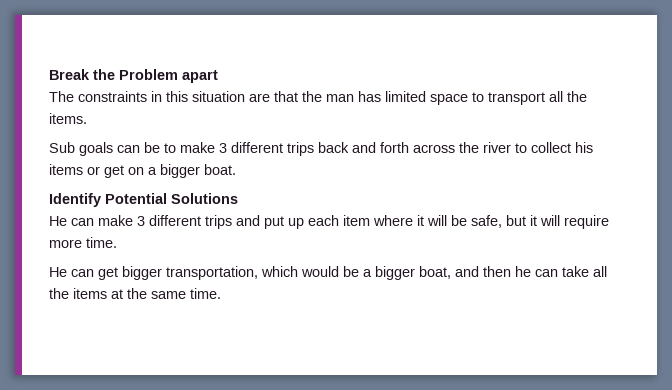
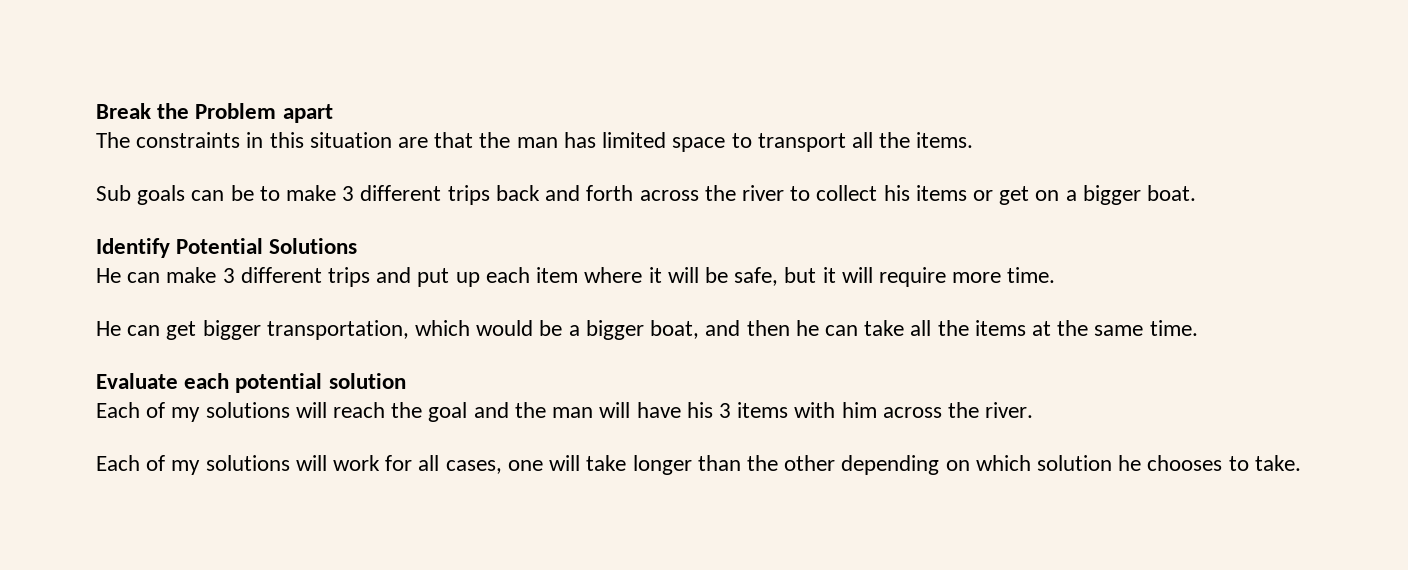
(221, 293) none -> [96,373,406,393] [96,402,1034,422] [96,455,1301,475] // Evaluate each potential solution // Each of my solutions will reach the goal and the man will have his 3 items with him across the river. // Each of my solutions will work for all cases, one will take longer than the other depending on which solution he chooses to take.

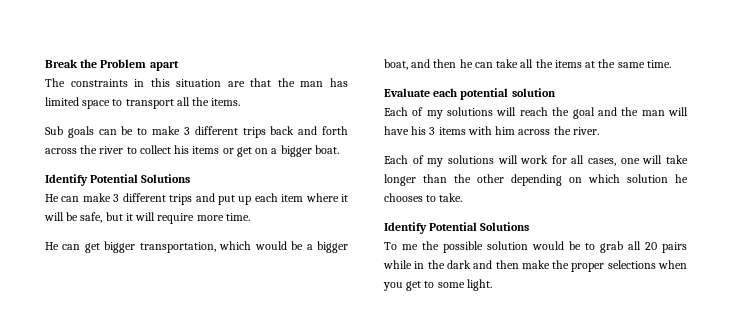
(1301, 463) none -> [384,222,530,234] [384,241,687,253] [383,260,687,272] [383,279,492,291] // Identify Potential Solutions // To me the possible solution would be to grab all 20 pairs while in the dark and then make the proper selections when you get to some light.

